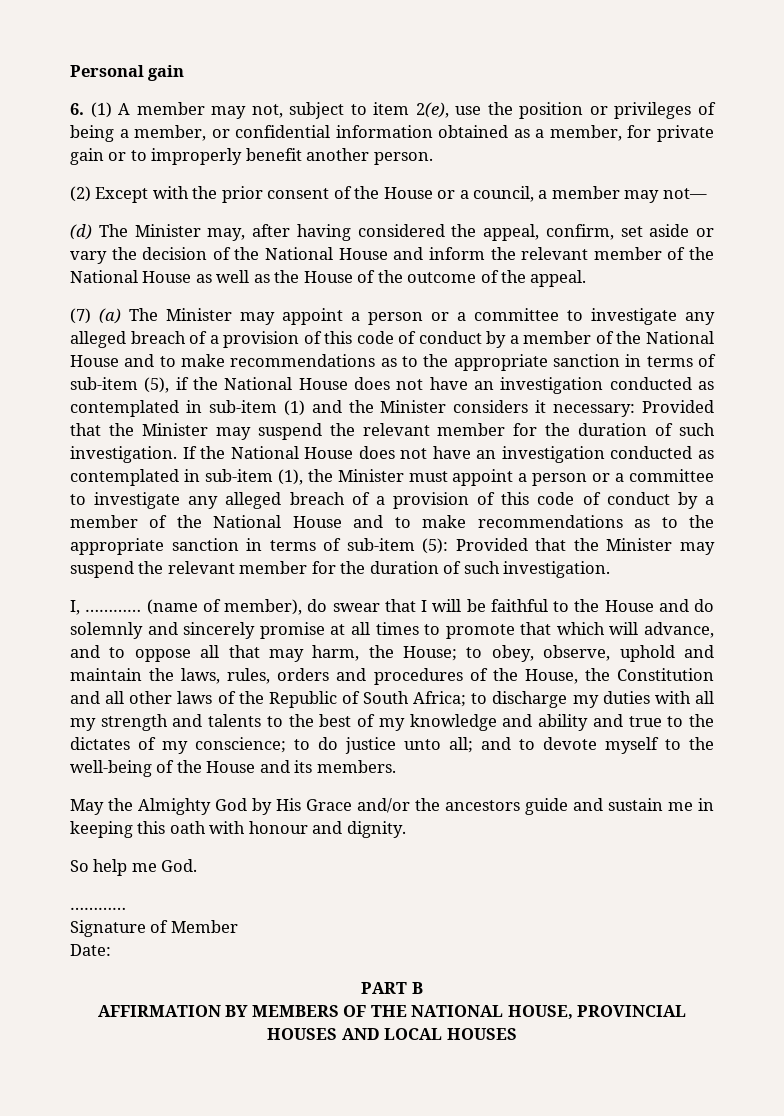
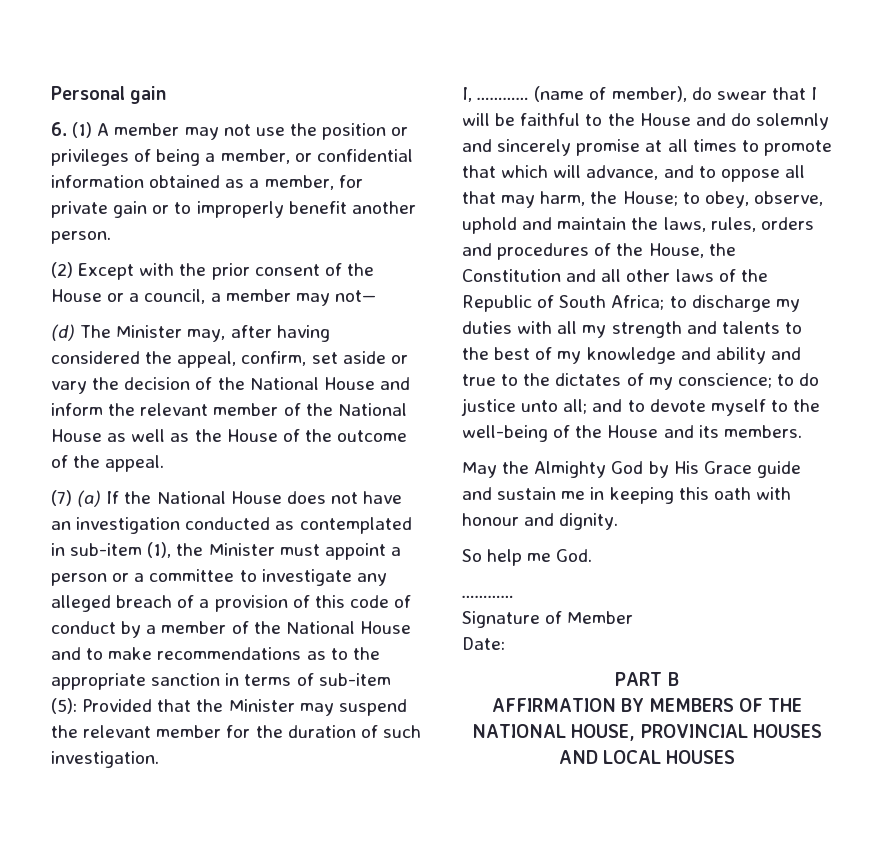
[251,102,449,119] not, subject to item 2(e), -> [223,124,251,136] not
[129,308,715,325] [70,331,714,348] [70,354,717,371] [70,377,714,394] [70,400,714,417] [70,423,715,440] [70,446,177,463] The Minister may appoint a person or a committee to investigate any alleged breach of a provision of this code of conduct by a member of the National House and to make recommendations as to the appropriate sanction in terms of sub-item (5), if the National House does not have an investigation conducted as contemplated in sub-item (1) and the Minister considers it necessary: Provided that the Minister may suspend the relevant member for the duration of such investigation. -> (102, 498) none
[357,798,520,813] and/or the ancestors -> (752, 467) none

